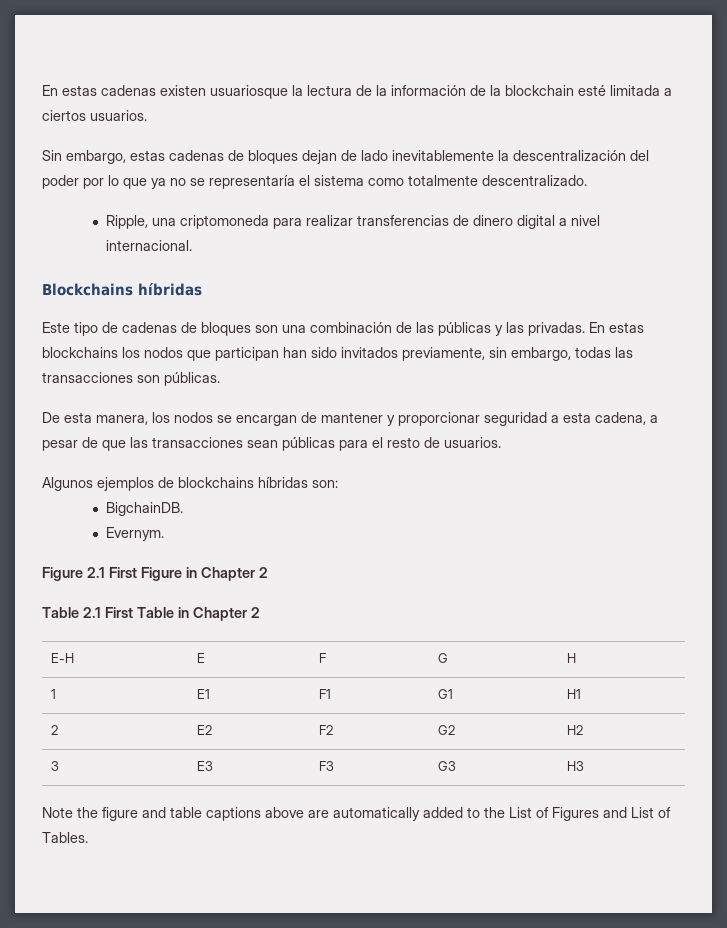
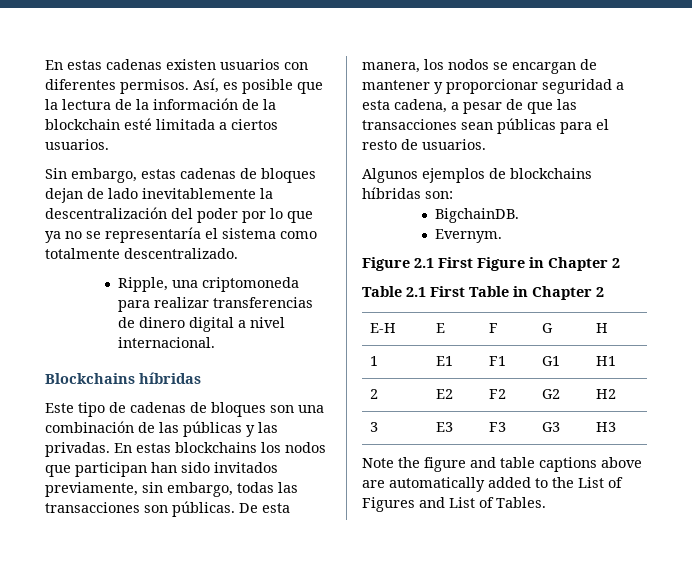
[210,85,288,99] usuariosque -> [220,59,308,70] [45,78,323,94] usuarios con diferentes permisos. Así, es posible que
(220, 379) // -> (235, 509) none

